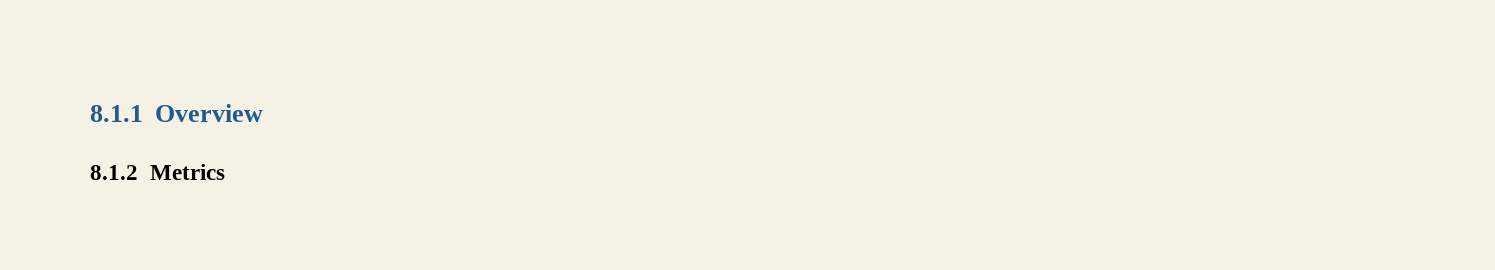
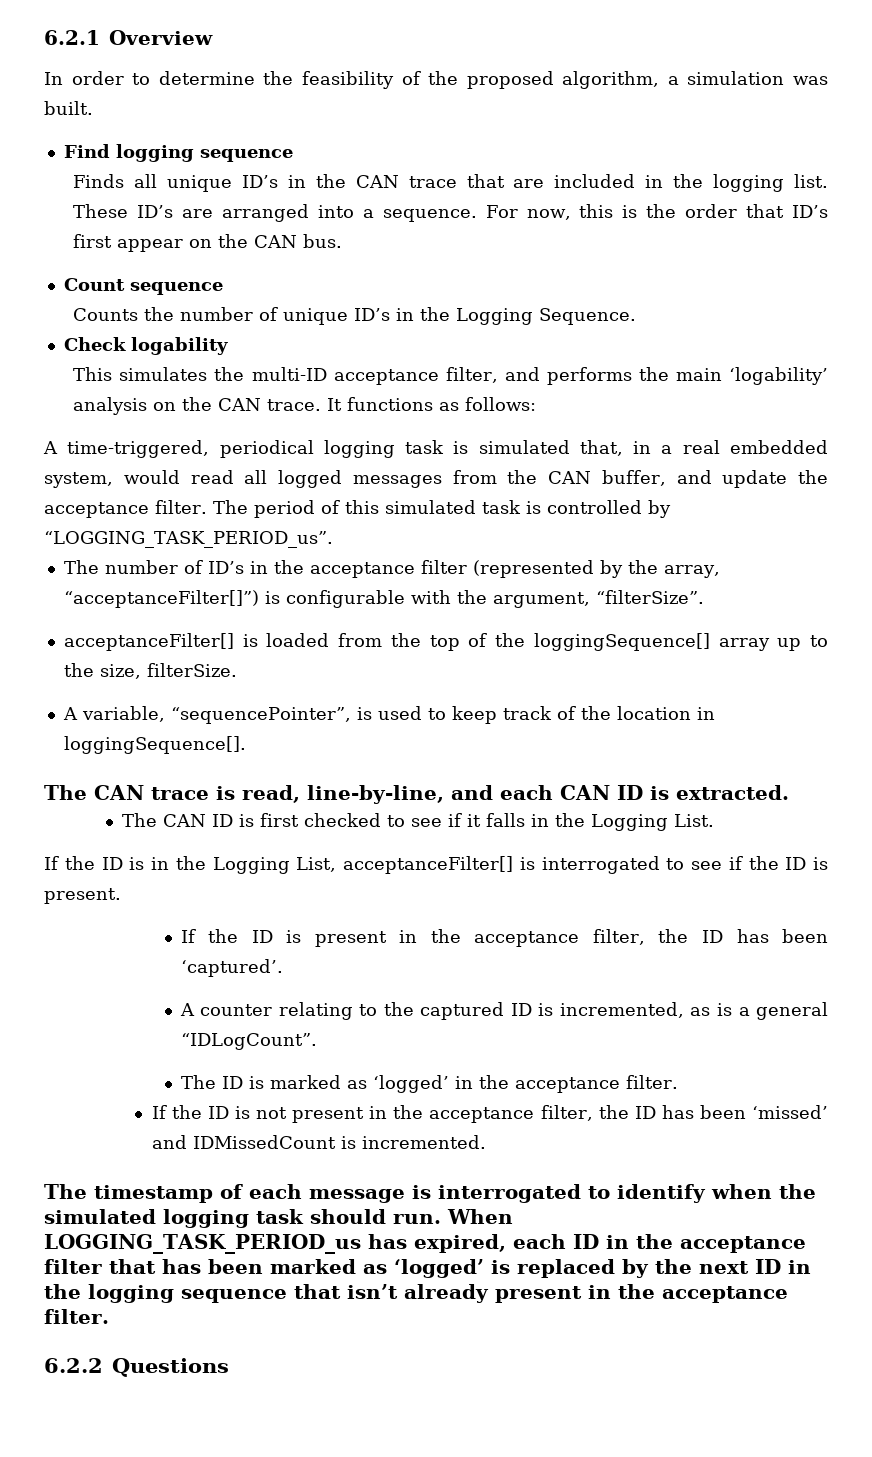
[90,105,143,122] 8.1.1 -> [44,30,100,45] 6.2.1
[90,164,225,180] 8.1.2 Metrics -> [44,71,829,89] [44,101,93,115] [63,144,293,162] [73,174,828,192] [73,204,828,222] [73,234,343,252] [63,278,223,295] [73,307,637,325] [63,337,228,355] [73,367,829,385] [73,397,537,415] [43,440,828,458] [44,470,829,488] [44,500,671,518] [44,531,333,548] [63,560,720,578] [63,590,704,608] [63,633,828,651] [63,663,237,679] [62,706,715,724] [63,736,246,754] [44,785,789,804] [122,813,715,831] [44,856,828,874] [44,888,121,904] [180,929,828,947] [180,959,283,977] [179,1002,829,1020] [180,1033,317,1050] [180,1075,678,1093] [151,1105,829,1123] [151,1135,486,1149] [44,1184,816,1203] [44,1209,513,1228] [44,1234,806,1254] [44,1259,811,1278] [44,1284,788,1303] [44,1309,109,1324] [44,1358,229,1377] In order to determine the feasibility of the proposed algorithm, a simulation was built. // Find logging sequence // Finds all unique ID’s in the CAN trace that are included in the logging list. These ID’s are arranged into a sequence. For now, this is the order that ID’s first appear on the CAN bus. // Count sequence // Counts the number of unique ID’s in the Logging Sequence. // Check logability // This simulates the multi-ID acceptance filter, and performs the main ‘logability’ analysis on the CAN trace. It functions as follows: // A time-triggered, periodical logging task is simulated that, in a real embedded system, would read all logged messages from the CAN buffer, and update the acceptance filter. The period of this simulated task is controlled by “LOGGING_TASK_PERIOD_us”. // The number of ID’s in the acceptance filter (represented by the array, “acceptanceFilter[]”) is configurable with the argument, “filterSize”. // acceptanceFilter[] is loaded from the top of the loggingSequence[] array up to the size, filterSize. // A variable, “sequencePointer”, is used to keep track of the location in loggingSequence[]. // The CAN trace is read, line-by-line, and each CAN ID is extracted. // The CAN ID is first checked to see if it falls in the Logging List. // If the ID is in the Logging List, acceptanceFilter[] is interrogated to see if the ID is present. // If the ID is present in the acceptance filter, the ID has been ‘captured’. // A counter relating to the captured ID is incremented, as is a general “IDLogCount”. // The ID is marked as ‘logged’ in the acceptance filter. // If the ID is not present in the acceptance filter, the ID has been ‘missed’ and IDMissedCount is incremented. // The timestamp of each message is interrogated to identify when the simulated logging task should run. When LOGGING_TASK_PERIOD_us has expired, each ID in the acceptance filter that has been marked as ‘logged’ is replaced by the next ID in the logging sequence that isn’t already present in the acceptance filter. // 6.2.2 Questions

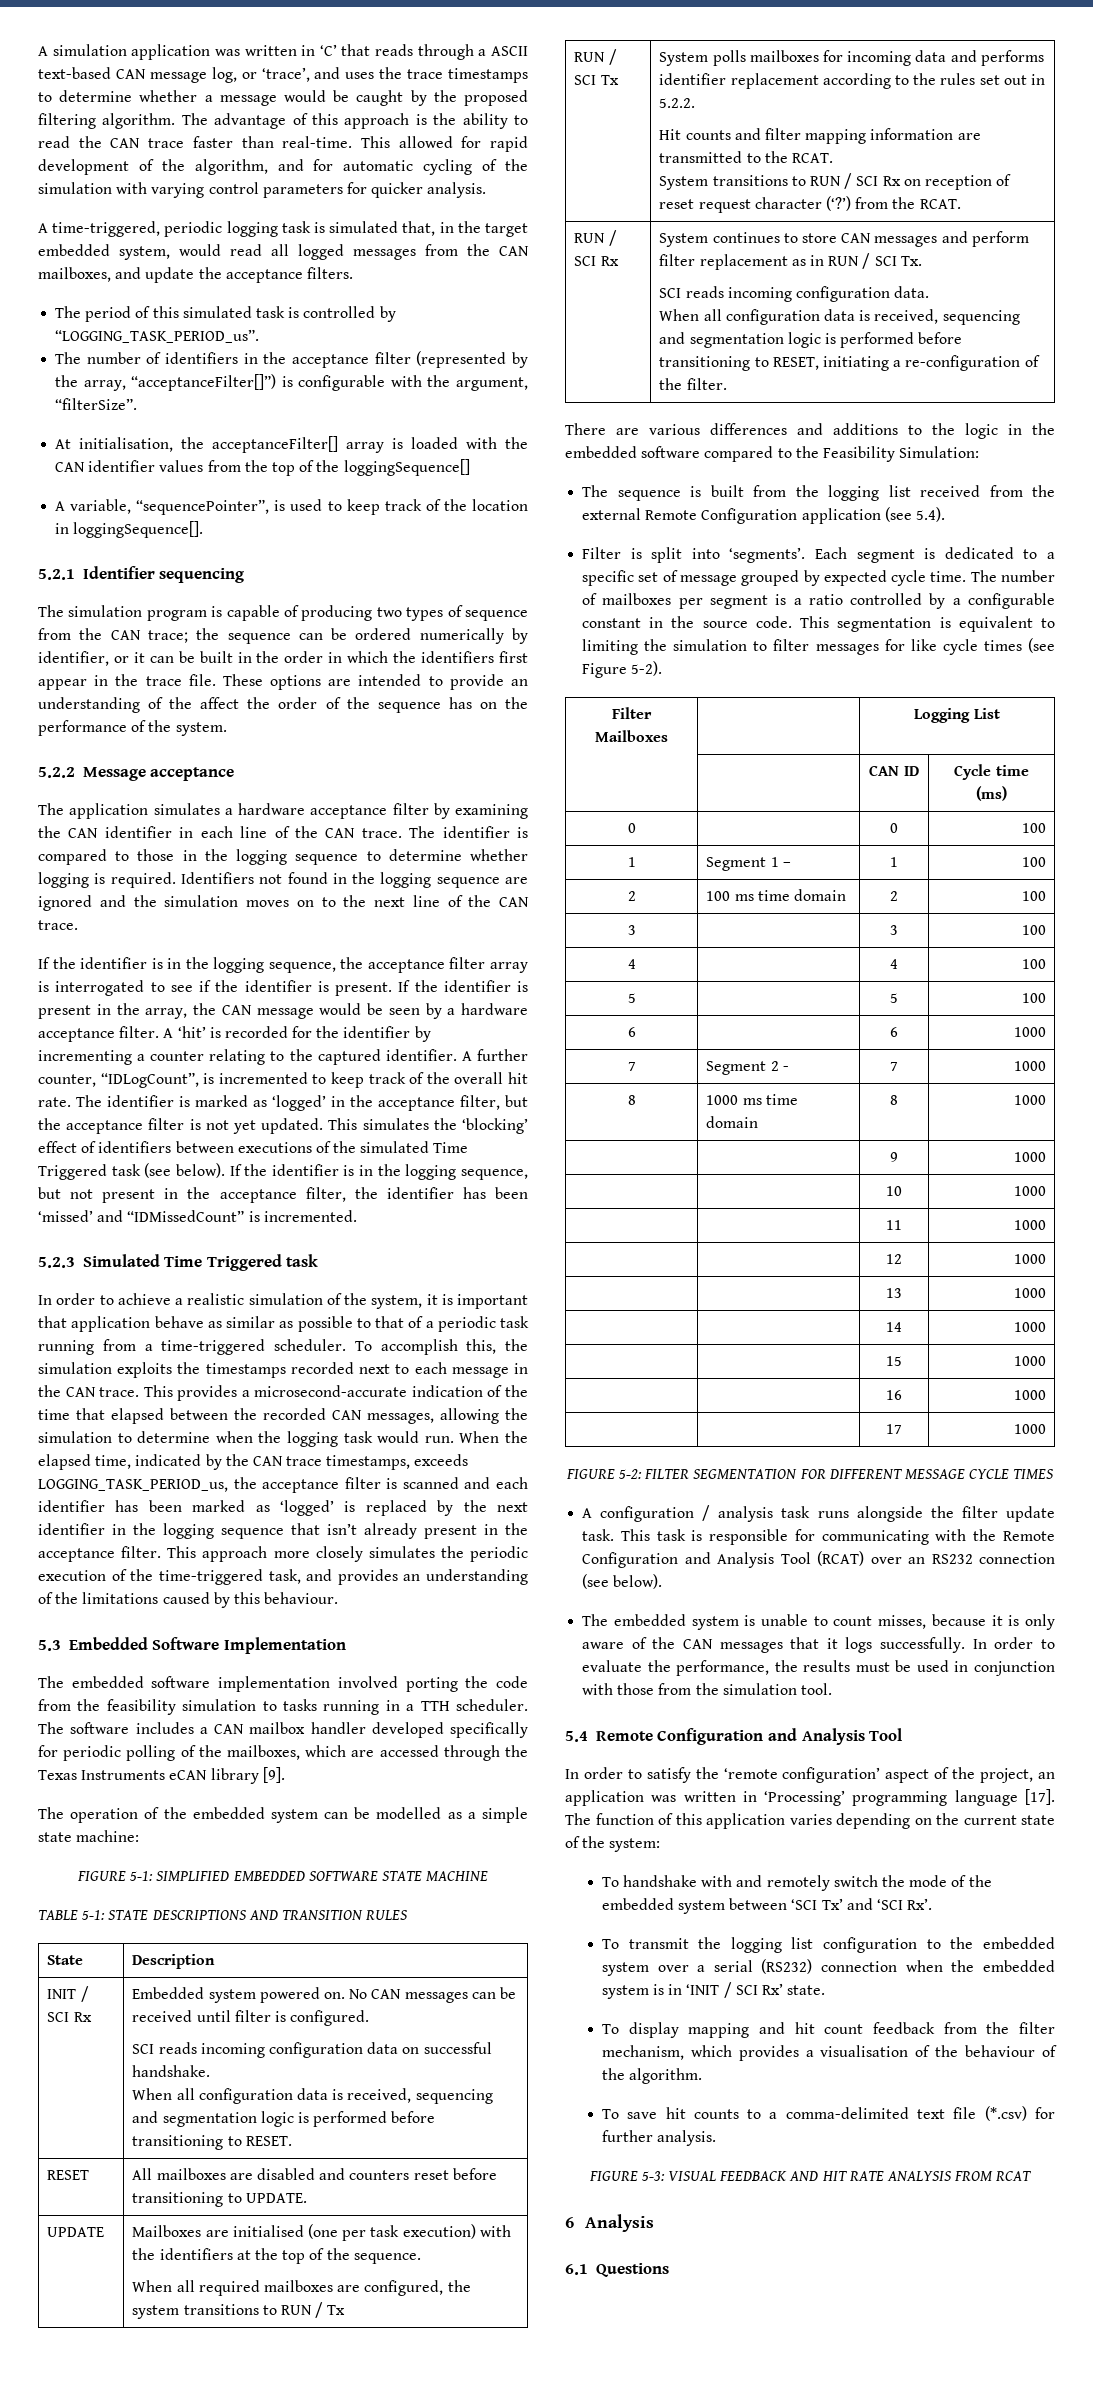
[44,30,213,45] [44,71,829,89] [44,101,93,115] [63,144,293,162] [73,174,828,192] [73,204,828,222] [73,234,343,252] [63,278,223,295] [73,307,637,325] [63,337,228,355] [73,367,829,385] [73,397,537,415] 6.2.1 Overview // In order to determine the feasibility of the proposed algorithm, a simulation was built. // Find logging sequence // Finds all unique ID’s in the CAN trace that are included in the logging list. These ID’s are arranged into a sequence. For now, this is the order that ID’s first appear on the CAN bus. // Count sequence // Counts the number of unique ID’s in the Logging Sequence. // Check logability // This simulates the multi-ID acceptance filter, and performs the main ‘logability’ analysis on the CAN trace. It functions as follows: -> [38,44,528,60] [38,67,528,83] [38,90,528,106] [38,113,528,129] [38,136,528,152] [38,159,529,175] [38,182,487,198] A simulation application was written in ‘C’ that reads through a ASCII text-based CAN message log, or ‘trace’, and uses the trace timestamps to determine whether a message would be caught by the proposed filtering algorithm. The advantage of this approach is the ability to read the CAN trace faster than real-time. This allowed for rapid development of the algorithm, and for automatic cycling of the simulation with varying control parameters for quicker analysis.
[219,440,314,458] periodical -> [164,221,223,237] periodic
[661,440,720,454] a real -> [457,221,528,237] the target
[601,470,666,486] buffer, -> [38,267,111,282] mailboxes,
[155,500,207,514] filter. -> [306,267,353,279] filters. //
[207,561,244,574] ID’s -> [165,352,239,364] identifiers
[63,633,330,651] acceptanceFilter[] is loaded -> [55,436,528,453] [55,460,204,472] At initialisation, the acceptanceFilter[] array is loaded with the CAN identifier values
[718,635,828,651] [63,663,237,679] array up to the size, filterSize. -> (470, 467) none
[44,785,789,804] [122,813,715,831] [44,856,513,874] The CAN trace is read, line-by-line, and each CAN ID is extracted. // The CAN ID is first checked to see if it falls in the Logging List. // If the ID is in the Logging List, acceptanceFilter[] -> [38,566,245,583] [38,605,528,621] [38,628,528,644] [38,651,528,666] [38,674,528,690] [38,697,528,713] [38,720,227,736] [38,767,235,781] [38,803,528,819] [38,826,528,838] [38,849,528,865] [38,872,528,888] [38,895,529,911] [38,920,78,930] [38,957,528,973] 5.2.1 Identifier sequencing // The simulation program is capable of producing two types of sequence from the CAN trace; the sequence can be ordered numerically by identifier, or it can be built in the order in which the identifiers first appear in the trace file. These options are intended to provide an understanding of the affect the order of the sequence has on the performance of the system. // 5.2.2 Message acceptance // The application simulates a hardware acceptance filter by examining the CAN identifier in each line of the CAN trace. The identifier is compared to those in the logging sequence to determine whether logging is required. Identifiers not found in the logging sequence are ignored and the simulation moves on to the next line of the CAN trace. // If the identifier is in the logging sequence, the acceptance filter array
[785,857,807,870] ID -> [244,980,312,992] identifier
[180,929,273,943] // If the ID -> [398,980,511,992] If the identifier
[474,929,828,947] [180,959,283,977] [179,1003,195,1016] acceptance filter, the ID has been ‘captured’. // A -> [145,1003,528,1019] [38,1026,431,1042] [38,1050,146,1065] array, the CAN message would be seen by a hardware acceptance filter. A ‘hit’ is recorded for the identifier by incrementing a
[510,1002,829,1020] [180,1033,317,1050] [180,1075,243,1089] ID is incremented, as is a general “IDLogCount”. // The ID -> [385,1049,528,1061] [38,1072,529,1088] [38,1095,174,1107] identifier. A further counter, “IDLogCount”, is incremented to keep track of the overall hit rate. The identifier
[625,1075,678,1089] [151,1105,250,1119] filter. // If the ID is -> [460,1095,528,1110] [38,1118,528,1134] [38,1141,469,1153] [38,1163,528,1180] [38,1187,61,1199] filter, but the acceptance filter is not yet updated. This simulates the ‘blocking’ effect of identifiers between executions of the simulated Time Triggered task (see below). If the identifier is in the logging sequence, but
[634,1106,656,1119] ID -> [386,1187,454,1199] identifier
[192,1135,336,1149] IDMissedCount -> [127,1210,245,1222] “IDMissedCount”
[44,1184,816,1203] [44,1209,386,1228] The timestamp of each message is interrogated to identify when the simulated logging task should -> [38,1254,319,1271] [38,1293,528,1309] [38,1316,529,1332] [38,1339,528,1355] [38,1362,528,1378] [38,1385,528,1401] [38,1408,528,1424] [38,1431,420,1447] 5.2.3 Simulated Time Triggered task // In order to achieve a realistic simulation of the system, it is important that application behave as similar as possible to that of a periodic task running from a time-triggered scheduler. To accomplish this, the simulation exploits the timestamps recorded next to each message in the CAN trace. This provides a microsecond-accurate indication of the time that elapsed between the recorded CAN messages, allowing the simulation to determine when the logging task would
[44,1234,806,1254] [44,1259,156,1274] LOGGING_TASK_PERIOD_us has expired, each ID in the acceptance filter that -> [505,1431,529,1443] [38,1454,469,1470] [38,1477,528,1493] [38,1500,105,1512] the elapsed time, indicated by the CAN trace timestamps, exceeds LOGGING_TASK_PERIOD_us, the acceptance filter is scanned and each identifier
[755,1259,781,1274] ID -> [38,1523,105,1535] identifier
[44,1358,103,1373] // 6.2.2 -> [167,1546,528,1562] [38,1569,528,1585] [38,1592,339,1608] [38,1637,346,1654] [38,1676,528,1692] [38,1699,528,1715] [38,1722,528,1738] [38,1745,528,1761] [38,1767,285,1784] [38,1807,528,1823] [38,1830,140,1842] [76,1871,489,1881] [38,1910,409,1920] [47,1955,84,1965] [132,1954,216,1969] [47,1986,89,2002] [47,2012,92,2022] [132,1987,516,2003] [132,2010,370,2026] [132,2042,492,2058] [132,2065,211,2077] [132,2088,493,2104] [132,2111,436,2127] [132,2135,292,2150] [47,2170,90,2180] [132,2168,497,2180] [132,2192,307,2207] [47,2227,105,2237] [132,2224,511,2241] [132,2248,421,2264] [132,2280,471,2296] [132,2302,346,2319] [574,49,617,65] [574,75,619,85] [659,50,1044,66] [659,73,1045,89] [659,98,696,108] [659,128,981,144] [659,151,833,163] [659,173,1012,190] [659,196,961,213] [574,230,617,246] [574,256,619,266] [659,231,1029,247] [659,253,922,270] [659,286,930,302] [659,309,1020,325] [659,332,963,348] [659,355,1040,371] [659,378,727,390] [565,423,1055,439] [565,446,980,462] [582,485,1055,501] [582,507,945,524] [582,547,1055,563] [582,570,1055,586] [582,593,1055,609] [582,616,1055,632] [582,638,1055,655] [582,661,663,678] [612,707,652,719] [595,730,668,742] [914,708,1000,723] [869,765,919,776] [954,764,1029,780] [976,786,1007,801] [627,823,636,833] [890,823,898,833] [1021,823,1046,833] [627,857,636,867] [706,857,791,871] [890,857,898,867] [1021,857,1046,867] [627,891,636,901] [706,889,846,901] [890,891,898,901] [1021,891,1046,901] [627,925,636,935] [890,925,898,935] [1021,925,1046,935] [627,959,636,969] [890,959,898,969] [1021,959,1046,969] [627,993,636,1003] [890,993,898,1003] [1021,993,1046,1003] [627,1027,636,1037] [890,1027,898,1037] [1013,1027,1046,1037] [627,1062,636,1071] [706,1061,789,1075] [890,1062,898,1071] [1013,1061,1046,1071] [627,1095,636,1105] [706,1094,798,1105] [706,1116,759,1128] [890,1095,898,1105] [1013,1095,1046,1105] [890,1152,898,1162] [1013,1152,1046,1162] [886,1186,902,1196] [1013,1186,1046,1196] [886,1220,902,1230] [1013,1220,1046,1230] [886,1254,902,1264] [1013,1254,1046,1264] [886,1288,902,1298] [1013,1288,1046,1298] [886,1322,902,1332] [1013,1322,1046,1332] [886,1356,902,1366] [1013,1356,1046,1366] [886,1390,902,1400] [1013,1390,1046,1400] [886,1424,902,1434] [1013,1424,1046,1434] [565,1469,1055,1479] [582,1505,1055,1522] [582,1529,1055,1545] [582,1551,1055,1568] [582,1574,663,1589] [582,1614,1055,1630] [582,1637,1055,1653] [582,1660,1055,1676] [582,1683,832,1695] [565,1728,903,1745] [565,1767,1055,1783] [565,1789,1055,1806] [565,1813,1055,1829] [565,1836,661,1852] [601,1875,992,1891] [601,1898,933,1914] [601,1937,1055,1953] [601,1959,1055,1976] [601,1982,826,1999] [601,2022,1055,2038] [601,2045,1057,2061] [601,2068,703,2084] [601,2106,1055,2121] [601,2130,717,2146] [588,2171,1032,2181] [565,2214,654,2232] [565,2264,588,2275] This approach more closely simulates the periodic execution of the time-triggered task, and provides an understanding of the limitations caused by this behaviour. // 5.3 Embedded Software Implementation // The embedded software implementation involved porting the code from the feasibility simulation to tasks running in a TTH scheduler. The software includes a CAN mailbox handler developed specifically for periodic polling of the mailboxes, which are accessed through the Texas Instruments eCAN library [9]. // The operation of the embedded system can be modelled as a simple state machine: // FIGURE 5-1: SIMPLIFIED EMBEDDED SOFTWARE STATE MACHINE // TABLE 5-1: STATE DESCRIPTIONS AND TRANSITION RULES // State | Description // INIT / SCI Rx | Embedded system powered on. No CAN messages can be received until filter is configured. // SCI reads incoming configuration data on successful handshake. // When all configuration data is received, sequencing and segmentation logic is performed before transitioning to RESET. // RESET | All mailboxes are disabled and counters reset before transitioning to UPDATE. // UPDATE | Mailboxes are initialised (one per task execution) with the identifiers at the top of the sequence. // When all required mailboxes are configured, the system transitions to RUN / Tx // RUN / SCI Tx | System polls mailboxes for incoming data and performs identifier replacement according to the rules set out in 5.2.2. // Hit counts and filter mapping information are transmitted to the RCAT. // System transitions to RUN / SCI Rx on reception of reset request character (‘?’) from the RCAT. // RUN / SCI Rx | System continues to store CAN messages and perform filter replacement as in RUN / SCI Tx. // SCI reads incoming configuration data. // When all configuration data is received, sequencing and segmentation logic is performed before transitioning to RESET, initiating a re-configuration of the filter. // There are various differences and additions to the logic in the embedded software compared to the Feasibility Simulation: // The sequence is built from the logging list received from the external Remote Configuration application (see 5.4). // Filter is split into ‘segments’. Each segment is dedicated to a specific set of message grouped by expected cycle time. The number of mailboxes per segment is a ratio controlled by a configurable constant in the source code. This segmentation is equivalent to limiting the simulation to filter messages for like cycle times (see Figure 5-2). // Filter Mailboxes | | Logging List // | | CAN ID | Cycle time (ms) // 0 | | 0 | 100 // 1 | Segment 1 – | 1 | 100 // 2 | 100 ms time domain | 2 | 100 // 3 | | 3 | 100 // 4 | | 4 | 100 // 5 | | 5 | 100 // 6 | | 6 | 1000 // 7 | Segment 2 - | 7 | 1000 // 8 | 1000 ms time domain | 8 | 1000 // | | 9 | 1000 // | | 10 | 1000 // | | 11 | 1000 // | | 12 | 1000 // | | 13 | 1000 // | | 14 | 1000 // | | 15 | 1000 // | | 16 | 1000 // | | 17 | 1000 // FIGURE 5-2: FILTER SEGMENTATION FOR DIFFERENT MESSAGE CYCLE TIMES // A configuration / analysis task runs alongside the filter update task. This task is responsible for communicating with the Remote Configuration and Analysis Tool (RCAT) over an RS232 connection (see below). // The embedded system is unable to count misses, because it is only aware of the CAN messages that it logs successfully. In order to evaluate the performance, the results must be used in conjunction with those from the simulation tool. // 5.4 Remote Configuration and Analysis Tool // In order to satisfy the ‘remote configuration’ aspect of the project, an application was written in ‘Processing’ programming language [17]. The function of this application varies depending on the current state of the system: // To handshake with and remotely switch the mode of the embedded system between ‘SCI Tx’ and ‘SCI Rx’. // To transmit the logging list configuration to the embedded system over a serial (RS232) connection when the embedded system is in ‘INIT / SCI Rx’ state. // To display mapping and hit count feedback from the filter mechanism, which provides a visualisation of the behaviour of the algorithm. // To save hit counts to a comma-delimited text file (*.csv) for further analysis. // FIGURE 5-3: VISUAL FEEDBACK AND HIT RATE ANALYSIS FROM RCAT // 6 Analysis // 6.1

